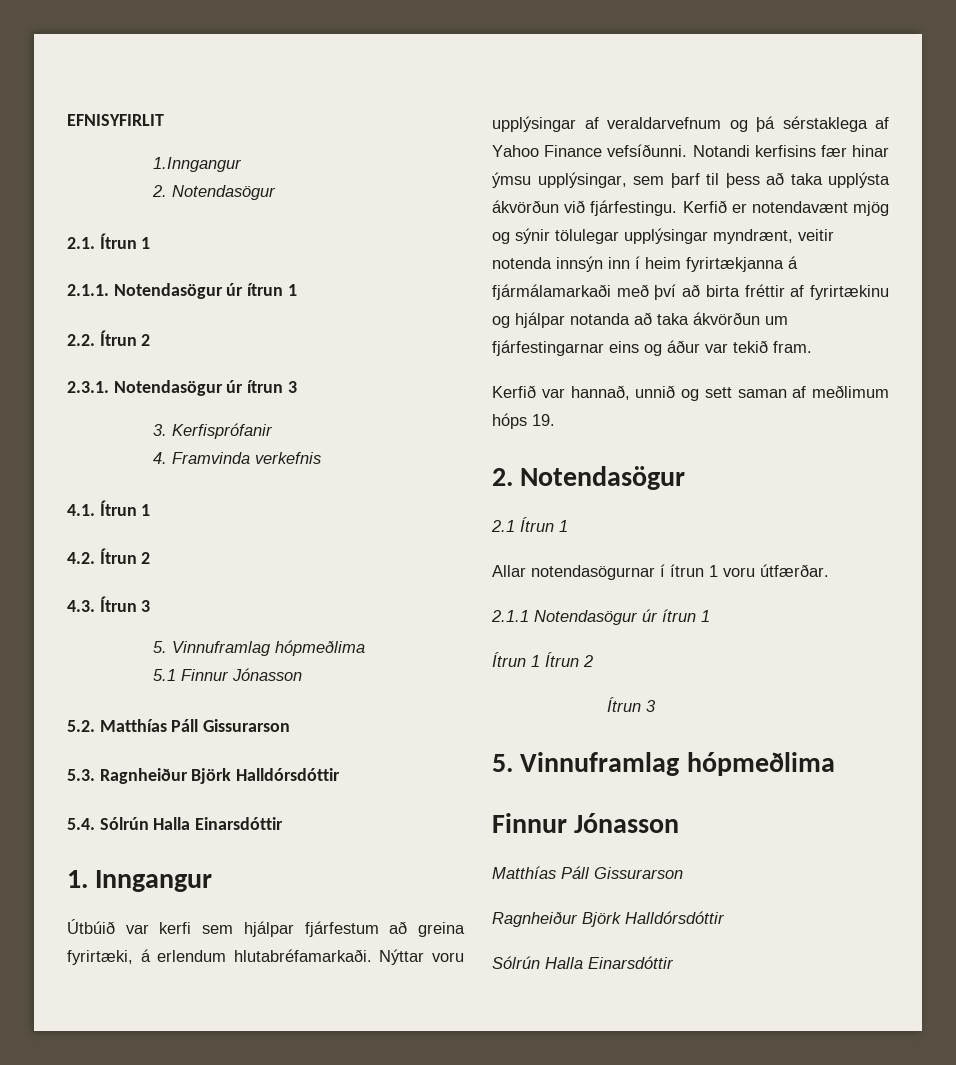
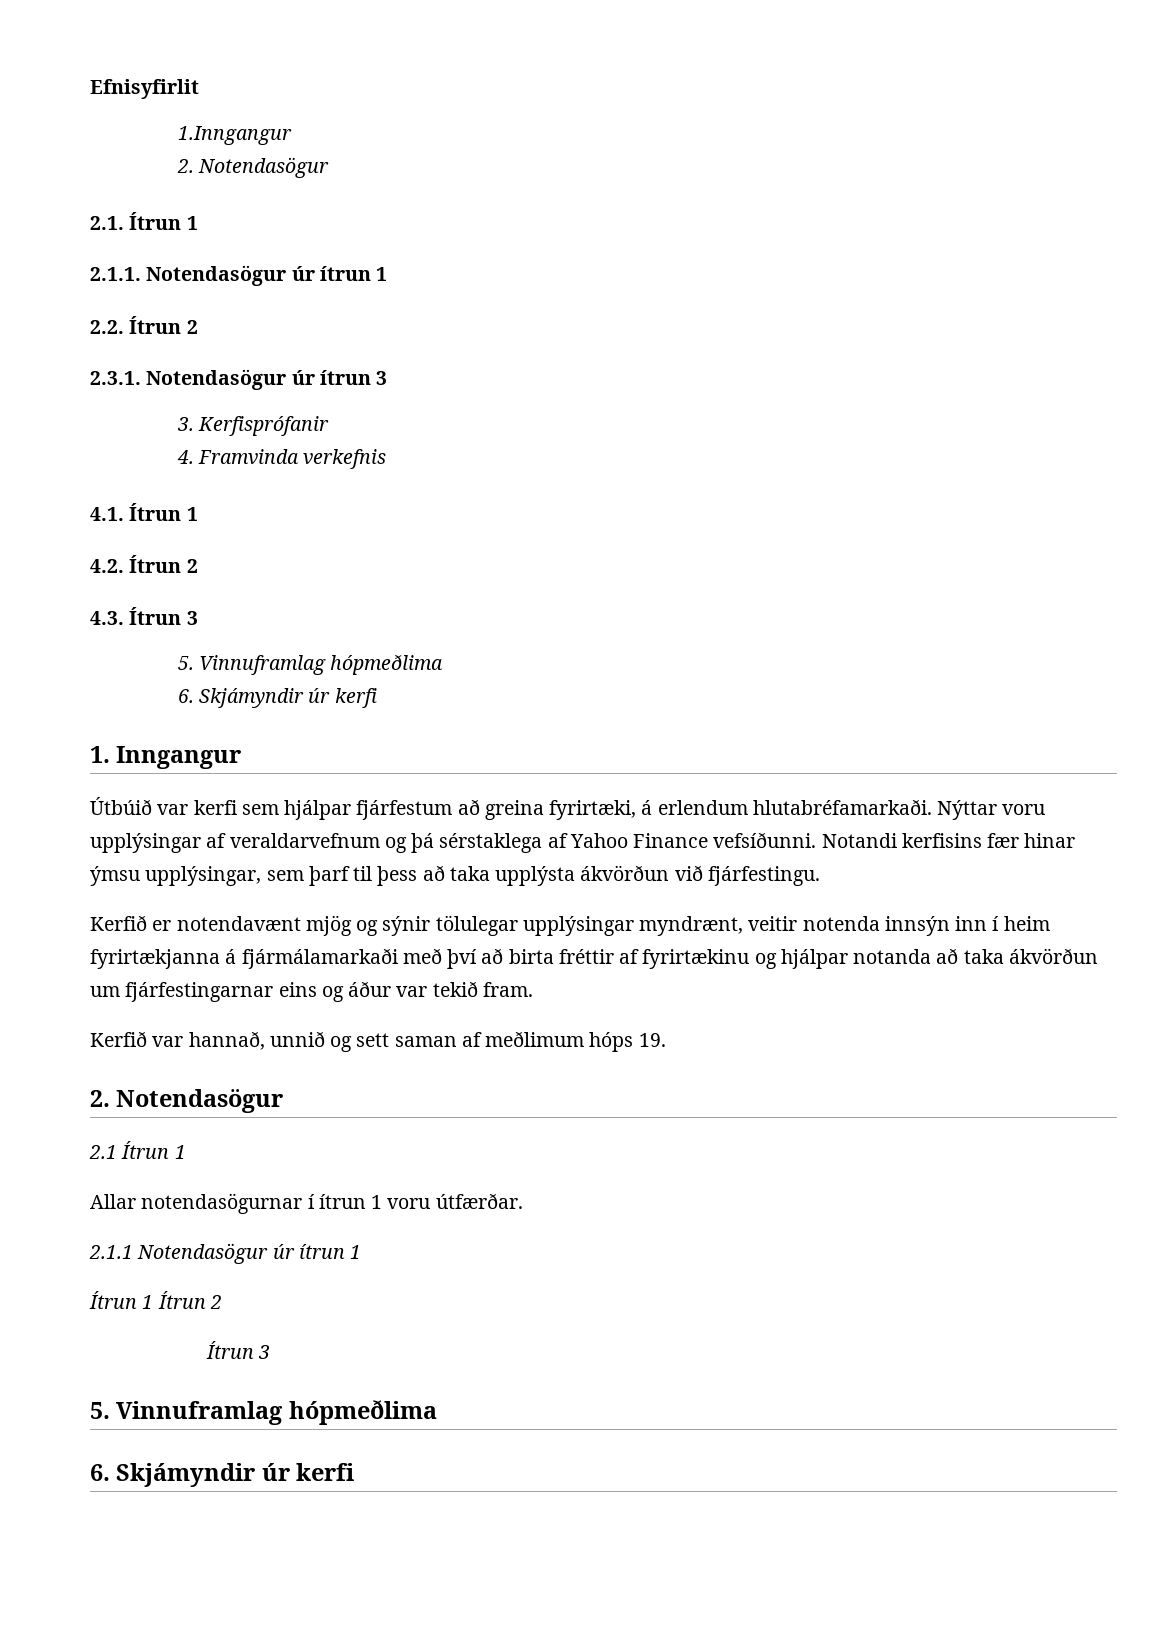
[67,114,164,126] EFNISYFIRLIT -> [90,79,199,99] Efnisyfirlit
[153,668,303,681] [67,719,291,732] [67,768,341,784] [67,817,284,830] 5.1 Finnur Jónasson // 5.2. Matthías Páll Gissurarson // 5.3. Ragnheiður Björk Halldórsdóttir // 5.4. Sólrún Halla Einarsdóttir -> [177,688,377,708] 6. Skjámyndir úr kerfi
(678, 208) none -> (820, 876) //
[492,813,680,833] [492,866,683,879] [492,911,725,927] [492,956,674,969] Finnur Jónasson // Matthías Páll Gissurarson // Ragnheiður Björk Halldórsdóttir // Sólrún Halla Einarsdóttir -> [90,1463,355,1487] 6. Skjámyndir úr kerfi

